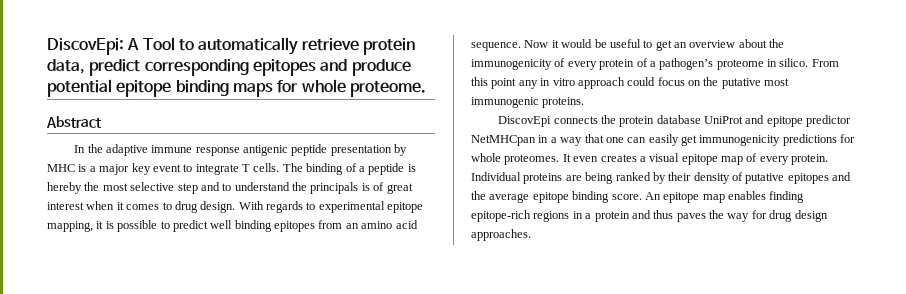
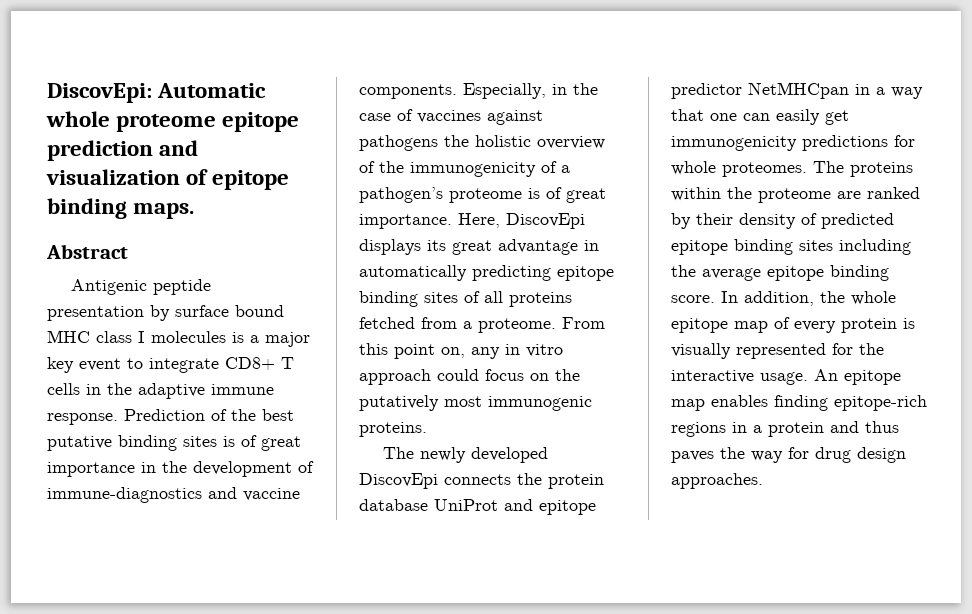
[127,37,415,55] [47,59,411,76] [47,79,426,97] [46,116,101,128] [74,144,408,156] [47,164,75,172] A Tool to automatically retrieve protein data, predict corresponding epitopes and produce potential epitope binding maps for whole proteome. // Abstract // In the adaptive immune response antigenic peptide presentation by MHC -> [157,83,267,98] [46,111,300,132] [47,140,199,161] [46,169,290,190] [47,198,195,219] [46,244,128,259] [70,279,211,295] [47,305,284,321] [47,330,226,343] Automatic whole proteome epitope prediction and visualization of epitope binding maps. // Abstract // Antigenic peptide presentation by surface bound MHC class I molecules
[242,163,416,175] [47,182,413,194] [47,201,424,213] [47,220,418,232] [471,39,785,51] [471,58,809,70] T cells. The binding of a peptide is hereby the most selective step and to understand the principals is of great interest when it comes to drug design. With regards to experimental epitope mapping, it is possible to predict well binding epitopes from an amino acid sequence. Now it would be useful to get an overview about the immunogenicity of every protein of a pathogen’s proteome in silico. -> [225,357,294,370] [47,383,274,399] [47,409,294,425] [47,435,301,451] [47,461,314,477] [47,487,300,503] [359,83,598,99] [359,109,543,125] [359,135,605,151] [359,161,570,177] [359,187,606,203] [359,213,585,229] [359,239,599,255] [359,265,614,281] [359,291,572,307] [359,317,556,333] CD8+ T cells in the adaptive immune response. Prediction of the best putative binding sites is of great importance in the development of immune-diagnostics and vaccine components. Especially, in the case of vaccines against pathogens the holistic overview of the immunogenicity of a pathogen’s proteome is of great importance. Here, DiscovEpi displays its great advantage in automatically predicting epitope binding sites of all proteins fetched from a proteome.
(517, 83) none -> [441,347,465,358] on,
[721,78,761,89] putative -> [359,395,439,411] putatively
(585, 102) none -> [382,447,548,463] The newly developed
[562,153,829,165] [471,172,614,184] It even creates a visual epitope map of every protein. Individual proteins are being -> [813,161,913,177] [671,187,861,203] The proteins within the proteome are
[745,172,852,184] putative epitopes and -> [821,213,894,229] [671,239,911,255] predicted epitope binding sites including
(642, 197) none -> [721,291,896,306] [671,317,915,333] [671,343,884,359] [671,370,808,385] In addition, the whole epitope map of every protein is visually represented for the interactive usage.

